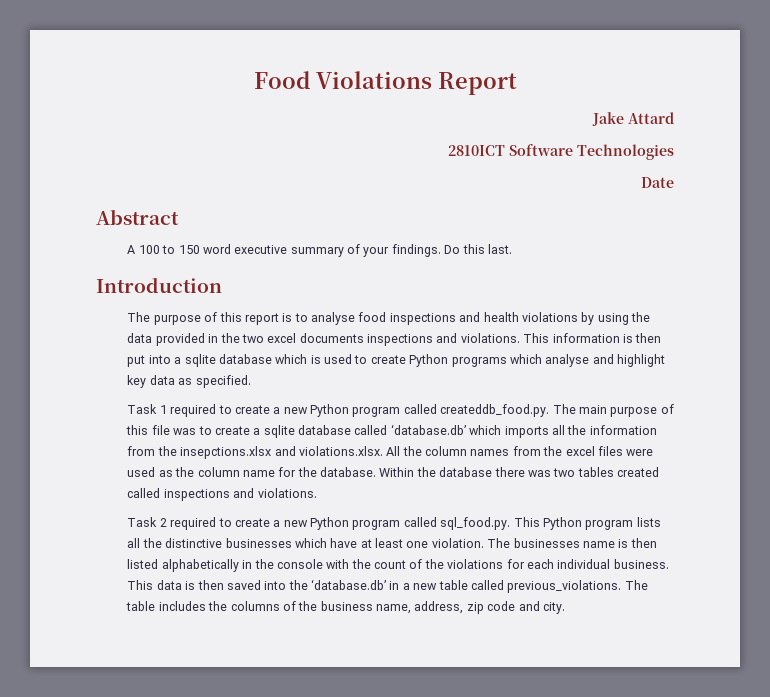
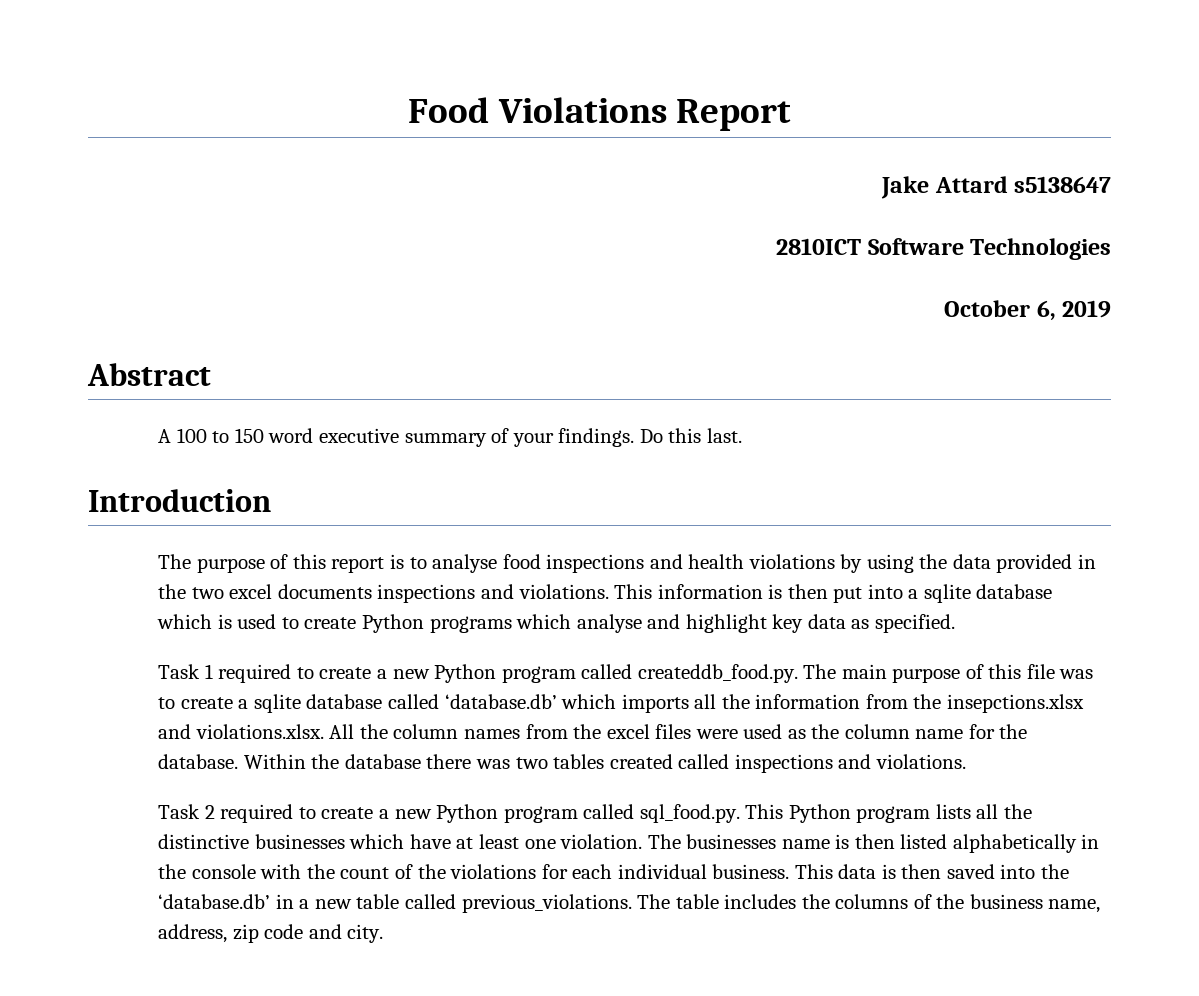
(674, 118) none -> [1014,176,1111,193] s5138647
[641,177,674,188] Date -> [944,300,1111,321] October 6, 2019

